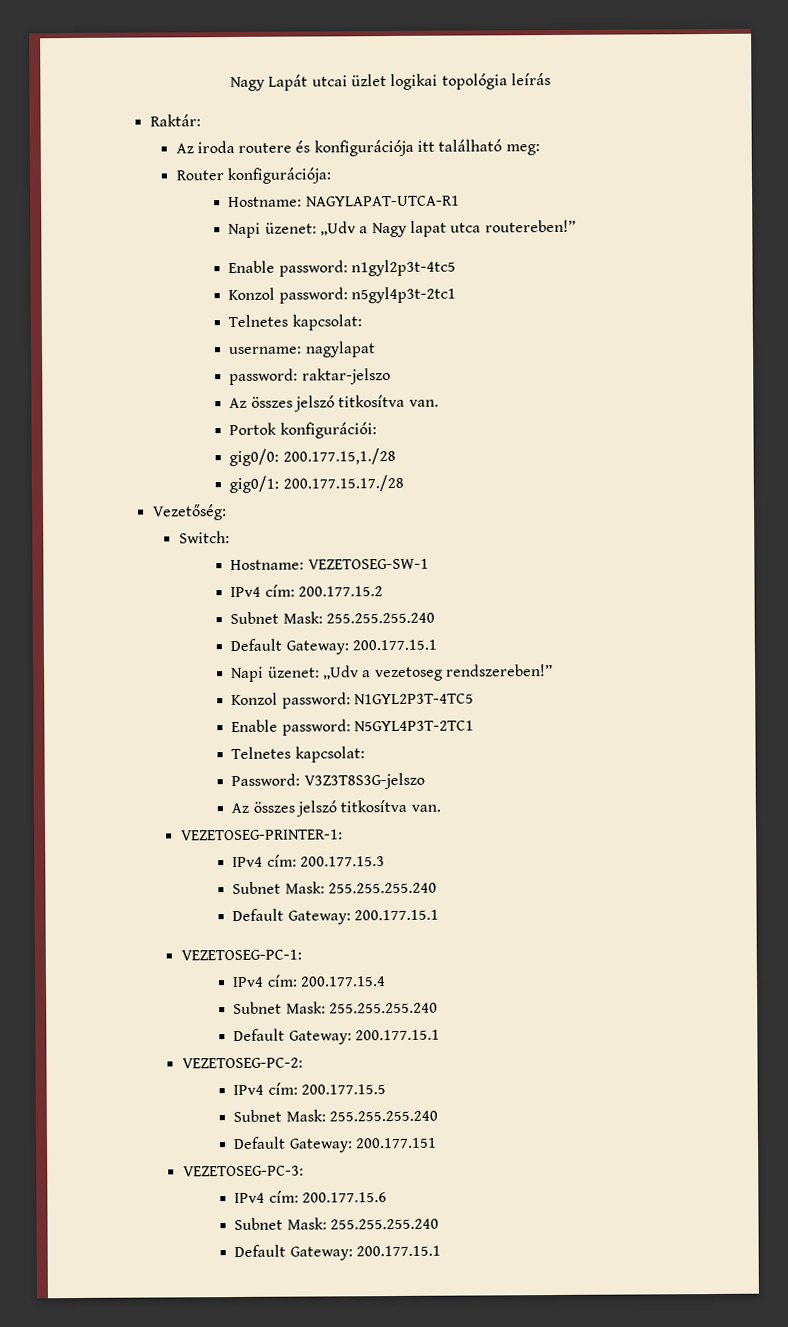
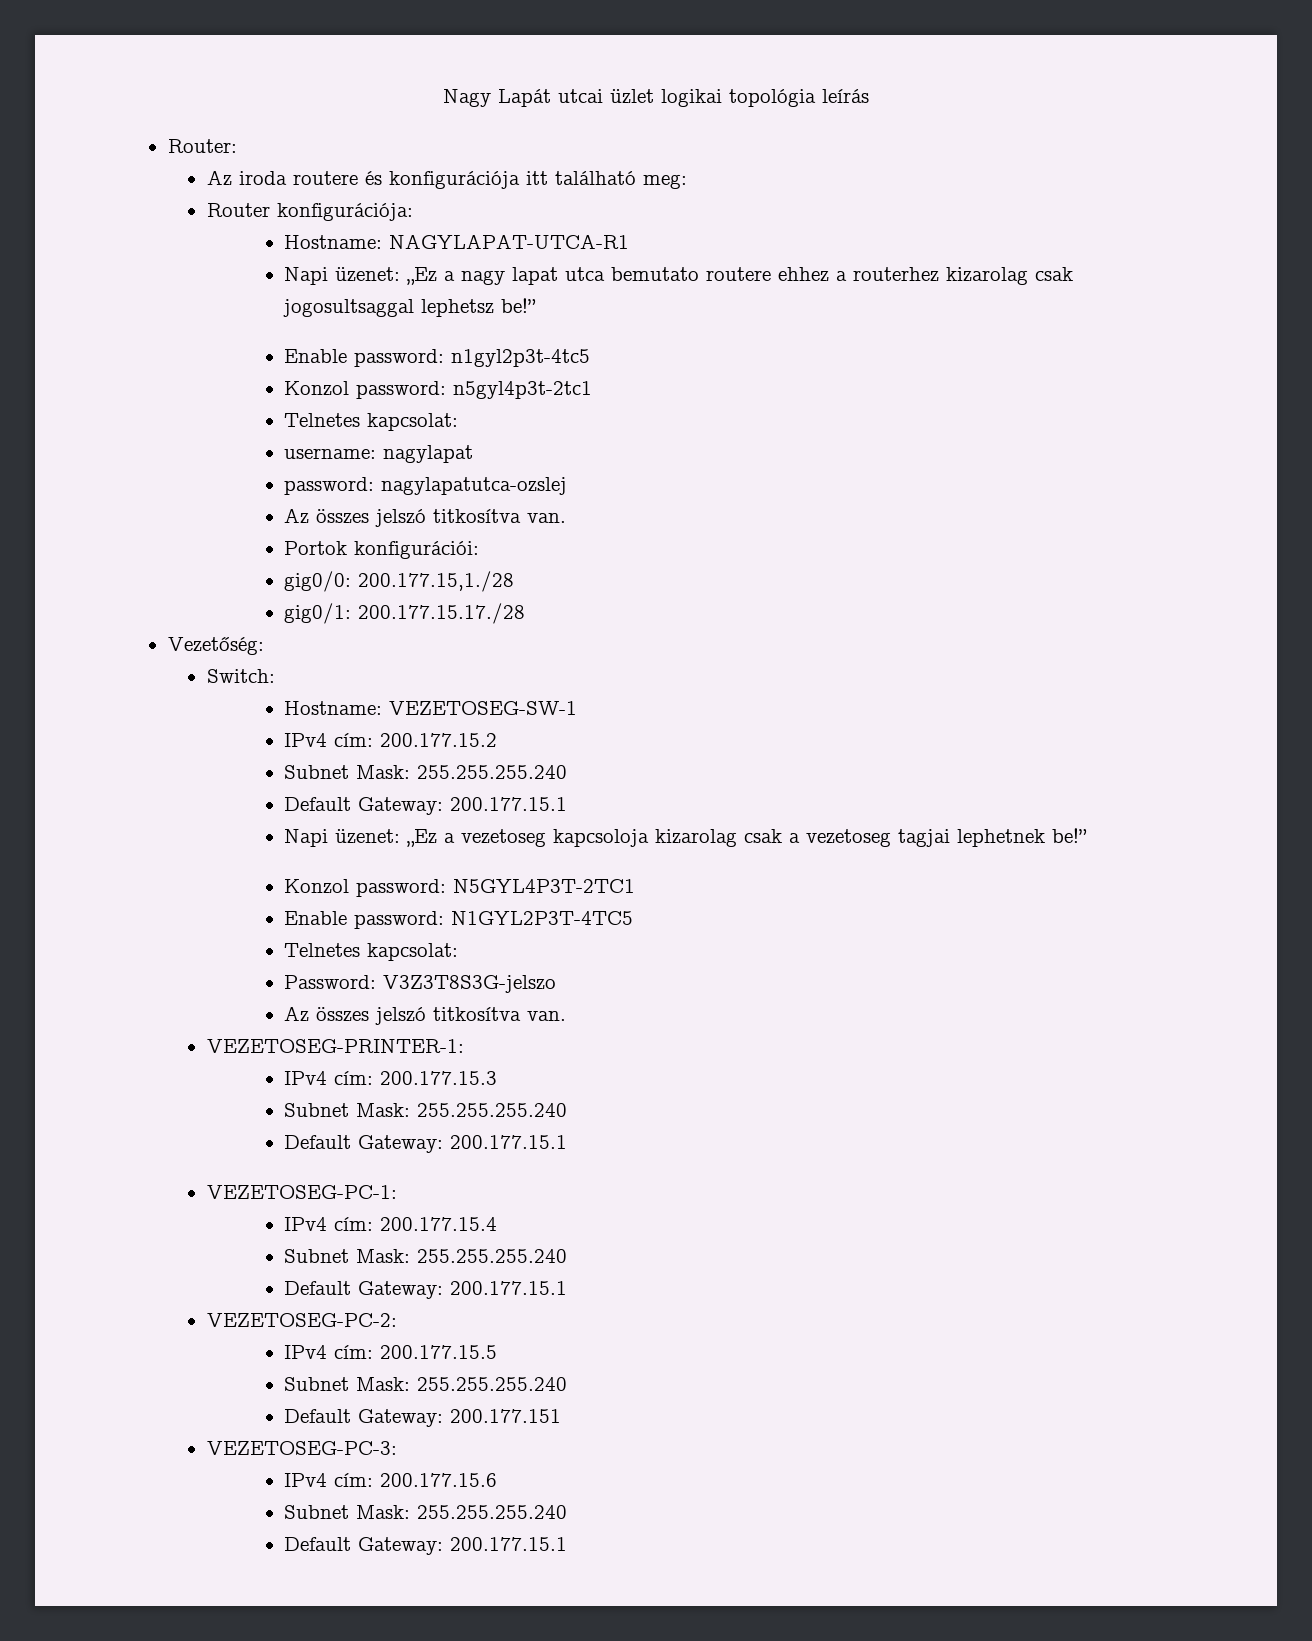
[149,114,201,127] Raktár: -> [167,139,237,153] Router:
[320,219,576,238] „Udv a Nagy lapat utca routereben!” -> [407,267,1074,285] [283,298,537,317] „Ez a nagy lapat utca bemutato routere ehhez a routerhez kizarolag csak jogosultsaggal lephetsz be!”
[301,368,391,385] raktar-jelszo -> [381,477,568,495] nagylapatutca-ozslej
[323,664,554,682] [231,692,475,709] [231,719,475,736] „Udv a vezetoseg rendszereben!” // Konzol password: N1GYL2P3T-4TC5 // Enable password: N5GYL4P3T-2TC1 -> [407,828,1088,847] [284,879,636,897] [284,911,634,929] „Ez a vezetoseg kapcsoloja kizarolag csak a vezetoseg tagjai lephetnek be!” // Konzol password: N5GYL4P3T-2TC1 // Enable password: N1GYL2P3T-4TC5

